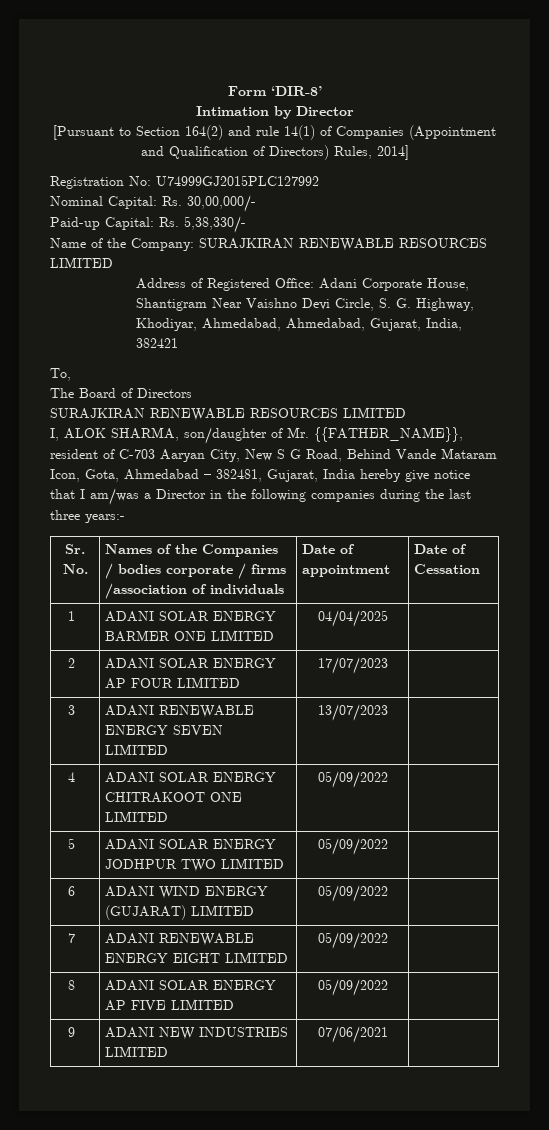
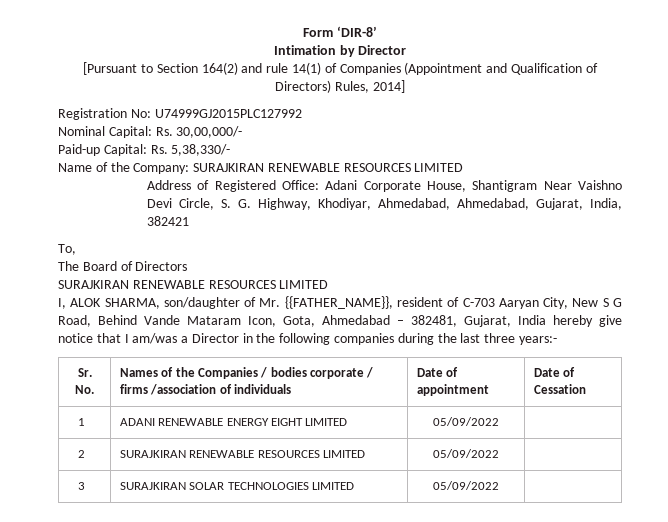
[105,611,277,622] [105,630,275,642] [317,610,388,627] [67,658,75,668] [105,658,277,669] [105,677,241,689] [317,657,388,674] [67,705,75,715] [105,705,255,718] [105,725,224,735] [105,744,169,755] [317,704,388,721] [67,772,75,782] [105,772,277,783] [105,792,243,803] [105,811,169,822] [317,771,388,788] [67,838,75,849] [105,839,277,850] [105,858,285,872] [317,838,388,855] [67,886,75,896] [105,886,269,899] [105,905,255,920] [317,885,388,902] [67,933,75,943] | ADANI SOLAR ENERGY BARMER ONE LIMITED | 04/04/2025 | // 2 | ADANI SOLAR ENERGY AP FOUR LIMITED | 17/07/2023 | // 3 | ADANI RENEWABLE ENERGY SEVEN LIMITED | 13/07/2023 | // 4 | ADANI SOLAR ENERGY CHITRAKOOT ONE LIMITED | 05/09/2022 | // 5 | ADANI SOLAR ENERGY JODHPUR TWO LIMITED | 05/09/2022 | // 6 | ADANI WIND ENERGY (GUJARAT) LIMITED | 05/09/2022 | // 7 -> (85, 422) none
[67,980,75,990] [105,980,277,991] [105,999,235,1011] [317,979,388,996] [67,1027,75,1037] [105,1027,289,1040] [105,1046,169,1057] [317,1026,388,1043] 8 | ADANI SOLAR ENERGY AP FIVE LIMITED | 05/09/2022 | // 9 | ADANI NEW INDUSTRIES LIMITED | 07/06/2021 -> [77,450,85,458] [119,450,365,458] [433,449,499,458] [77,482,85,490] [119,482,354,490] [433,481,499,490] 2 | SURAJKIRAN RENEWABLE RESOURCES LIMITED | 05/09/2022 | // 3 | SURAJKIRAN SOLAR TECHNOLOGIES LIMITED | 05/09/2022

